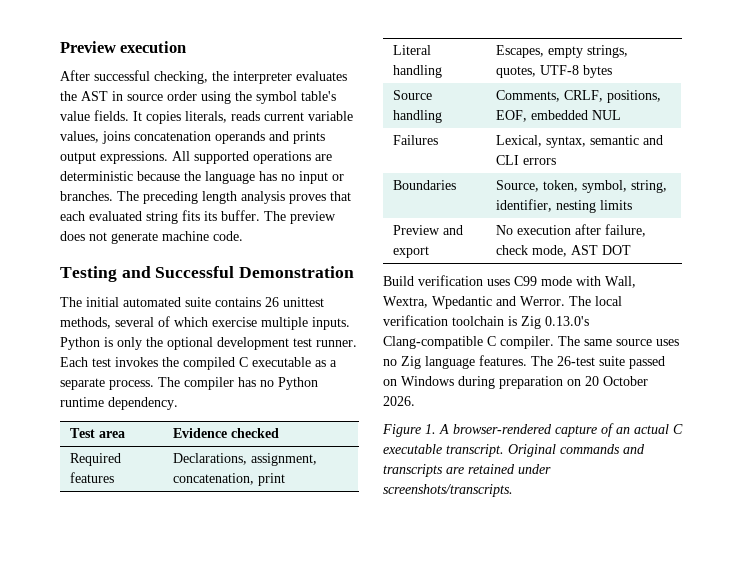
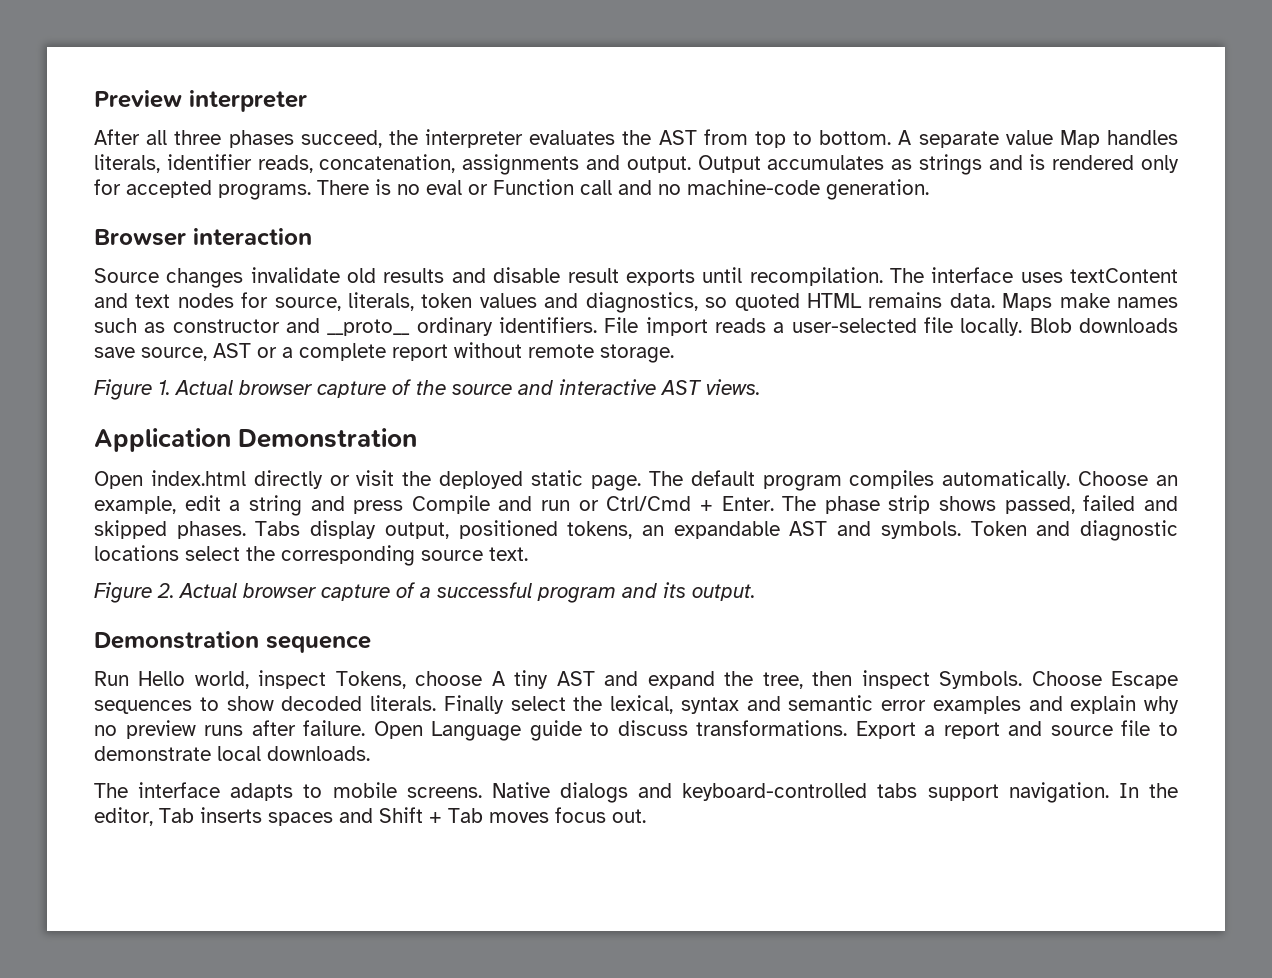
[60,41,187,53] Preview execution -> [94,90,307,112] Preview interpreter
[94,70,208,84] successful checking, -> [146,130,382,148] all three phases succeed,
[112,91,336,104] [60,110,353,124] [60,131,325,144] [60,151,332,164] [60,171,344,184] [60,191,351,204] [60,210,336,224] [60,231,243,244] [60,266,355,282] [60,297,324,307] [60,316,350,330] [60,337,357,350] [60,357,337,370] [60,377,318,390] [60,397,178,410] [70,428,126,438] [173,428,280,438] [70,453,122,466] [70,472,115,483] [173,453,318,466] [173,473,286,486] [393,45,432,55] [393,65,443,78] [496,45,629,58] [496,65,613,78] [393,90,433,100] [393,110,443,123] [496,90,662,103] [496,110,622,122] [393,135,439,145] [496,135,664,148] [496,155,557,165] [393,180,457,190] [496,180,668,193] [496,199,633,213] [393,225,464,235] [393,246,430,258] [496,224,647,237] [496,245,632,257] [383,275,636,288] [383,296,622,309] [383,315,589,329] [383,336,679,349] [383,355,665,369] [383,376,648,389] [383,396,415,406] [382,423,683,437] [383,444,645,457] [383,464,551,477] [383,484,513,497] in source order using the symbol table's value fields. It copies literals, reads current variable values, joins concatenation operands and prints output expressions. All supported operations are deterministic because the language has no input or branches. The preceding length analysis proves that each evaluated string fits its buffer. The preview does not generate machine code. // Testing and Successful Demonstration // The initial automated suite contains 26 unittest methods, several of which exercise multiple inputs. Python is only the optional development test runner. Each test invokes the compiled C executable as a separate process. The compiler has no Python runtime dependency. // Test area | Evidence checked // Required features | Declarations, assignment, concatenation, print // Literal handling | Escapes, empty strings, quotes, UTF-8 bytes // Source handling | Comments, CRLF, positions, EOF, embedded NUL // Failures | Lexical, syntax, semantic and CLI errors // Boundaries | Source, token, symbol, string, identifier, nesting limits // Preview and export | No execution after failure, check mode, AST DOT // Build verification uses C99 mode with Wall, Wextra, Wpedantic and Werror. The local verification toolchain is Zig 0.13.0's Clang-compatible C compiler. The same source uses no Zig language features. The 26-test suite passed on Windows during preparation on 20 October 2026. // Figure 1. A browser-rendered capture of an actual C executable transcript. Original commands and transcripts are retained under screenshots/transcripts. -> [703,129,1178,148] [94,154,1180,175] [94,179,929,200] [94,228,312,246] [94,267,1178,288] [94,292,1178,313] [94,317,1179,336] [94,342,674,363] [94,379,760,400] [94,428,418,452] [94,470,1178,491] [94,495,1178,516] [94,520,1178,541] [94,545,528,566] [94,582,755,603] [94,631,371,653] [94,670,1179,689] [94,695,1179,714] [94,720,1178,741] [94,746,370,761] [94,782,1178,803] [94,807,646,826] from top to bottom. A separate value Map handles literals, identifier reads, concatenation, assignments and output. Output accumulates as strings and is rendered only for accepted programs. There is no eval or Function call and no machine-code generation. // Browser interaction // Source changes invalidate old results and disable result exports until recompilation. The interface uses textContent and text nodes for source, literals, token values and diagnostics, so quoted HTML remains data. Maps make names such as constructor and __proto__ ordinary identifiers. File import reads a user-selected file locally. Blob downloads save source, AST or a complete report without remote storage. // Figure 1. Actual browser capture of the source and interactive AST views. // Application Demonstration // Open index.html directly or visit the deployed static page. The default program compiles automatically. Choose an example, edit a string and press Compile and run or Ctrl/Cmd + Enter. The phase strip shows passed, failed and skipped phases. Tabs display output, positioned tokens, an expandable AST and symbols. Token and diagnostic locations select the corresponding source text. // Figure 2. Actual browser capture of a successful program and its output. // Demonstration sequence // Run Hello world, inspect Tokens, choose A tiny AST and expand the tree, then inspect Symbols. Choose Escape sequences to show decoded literals. Finally select the lexical, syntax and semantic error examples and explain why no preview runs after failure. Open Language guide to discuss transformations. Export a report and source file to demonstrate local downloads. // The interface adapts to mobile screens. Native dialogs and keyboard-controlled tabs support navigation. In the editor, Tab inserts spaces and Shift + Tab moves focus out.

